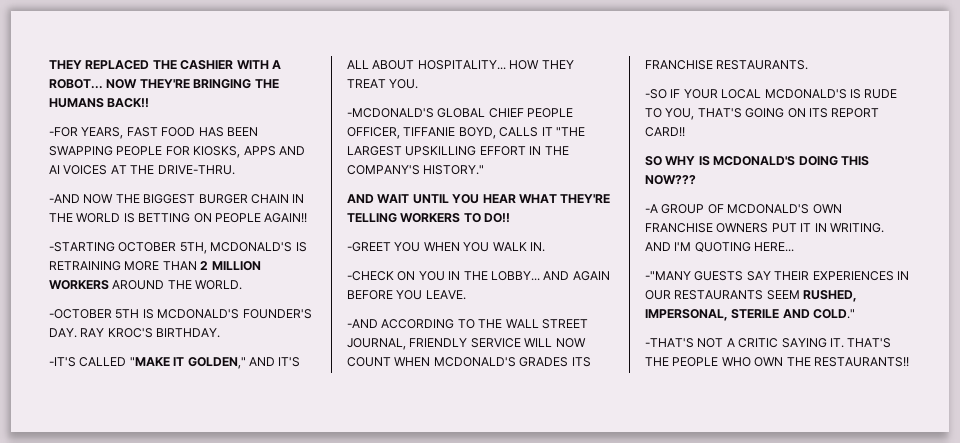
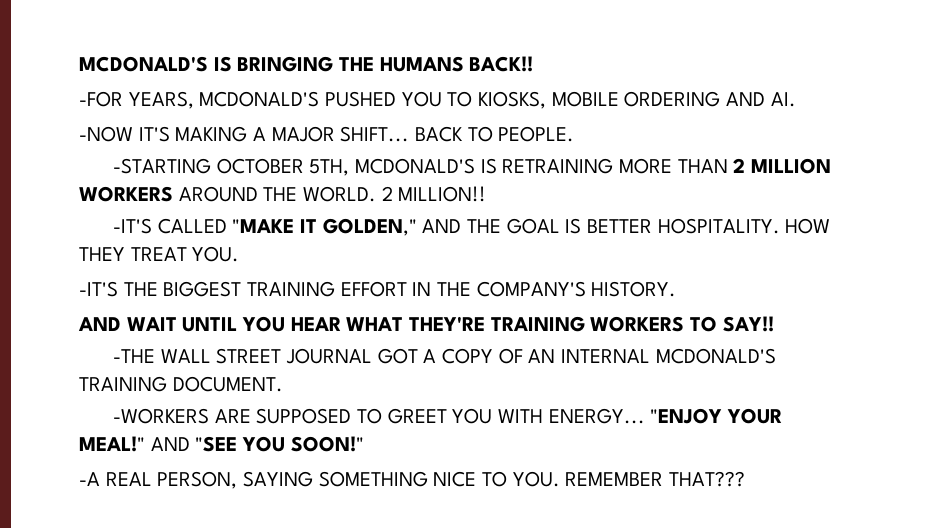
[49,60,281,70] [49,79,190,89] THEY REPLACED THE CASHIER WITH A ROBOT... NOW THEY'RE -> [79,56,232,72] MCDONALD'S IS
[126,127,258,137] [49,146,305,158] [49,165,235,175] [49,194,305,204] [49,213,308,223] FAST FOOD HAS BEEN SWAPPING PEOPLE FOR KIOSKS, APPS AND AI VOICES AT THE DRIVE-THRU. // -AND NOW THE BIGGEST BURGER CHAIN IN THE WORLD IS BETTING ON PEOPLE AGAIN!! -> [199,91,796,109] [79,126,575,142] MCDONALD'S PUSHED YOU TO KIOSKS, MOBILE ORDERING AND AI. // -NOW IT'S MAKING A MAJOR SHIFT... BACK TO PEOPLE.
[49,309,312,319] [49,328,221,338] // -OCTOBER 5TH IS MCDONALD'S FOUNDER'S DAY. RAY KROC'S BIRTHDAY. -> [381,186,487,202] 2 MILLION!!
[278,357,301,367] [347,60,506,70] IT'S ALL ABOUT HOSPITALITY... -> [467,218,780,234] THE GOAL IS BETTER HOSPITALITY.
[347,108,574,118] [347,127,585,139] [347,146,477,156] -MCDONALD'S GLOBAL CHIEF PEOPLE OFFICER, TIFFANIE BOYD, CALLS IT "THE LARGEST UPSKILLING -> [79,281,336,297] -IT'S THE BIGGEST TRAINING
[423,165,485,175] HISTORY." -> [591,281,677,297] HISTORY.
[347,213,397,223] TELLING -> [490,316,585,332] TRAINING
[484,213,511,223] [347,242,545,252] [347,271,610,281] [347,290,466,300] [347,319,588,329] [347,338,586,350] [347,357,591,367] [645,60,809,70] [645,89,898,99] [645,108,880,120] [645,127,685,137] [645,156,869,166] [645,175,696,185] [645,204,842,214] [645,223,884,233] [645,242,795,252] [645,271,909,281] [645,290,858,302] [645,309,856,321] [645,338,892,348] [645,357,909,367] DO!! // -GREET YOU WHEN YOU WALK IN. // -CHECK ON YOU IN THE LOBBY... AND AGAIN BEFORE YOU LEAVE. // -AND ACCORDING TO THE WALL STREET JOURNAL, FRIENDLY SERVICE WILL NOW COUNT WHEN MCDONALD'S GRADES ITS FRANCHISE RESTAURANTS. // -SO IF YOUR LOCAL MCDONALD'S IS RUDE TO YOU, THAT'S GOING ON ITS REPORT CARD!! // SO WHY IS MCDONALD'S DOING THIS NOW??? // -A GROUP OF MCDONALD'S OWN FRANCHISE OWNERS PUT IT IN WRITING. AND I'M QUOTING HERE... // -"MANY GUESTS SAY THEIR EXPERIENCES IN OUR RESTAURANTS SEEM RUSHED, IMPERSONAL, STERILE AND COLD." // -THAT'S NOT A CRITIC SAYING IT. THAT'S THE PEOPLE WHO OWN THE RESTAURANTS!! -> [722,316,774,332] [113,348,776,364] [79,376,283,392] [113,408,783,424] [79,436,364,452] [79,471,746,489] SAY!! // -THE WALL STREET JOURNAL GOT A COPY OF AN INTERNAL MCDONALD'S TRAINING DOCUMENT. // -WORKERS ARE SUPPOSED TO GREET YOU WITH ENERGY... "ENJOY YOUR MEAL!" AND "SEE YOU SOON!" // -A REAL PERSON, SAYING SOMETHING NICE TO YOU. REMEMBER THAT???

